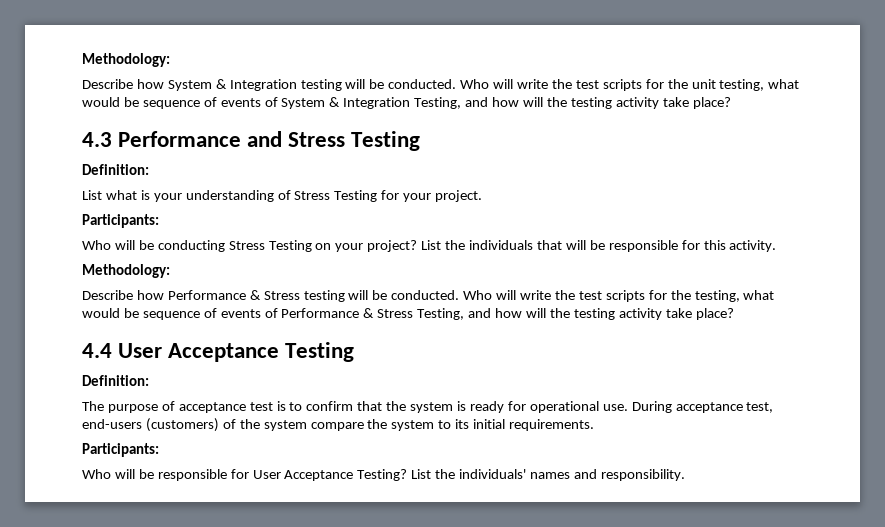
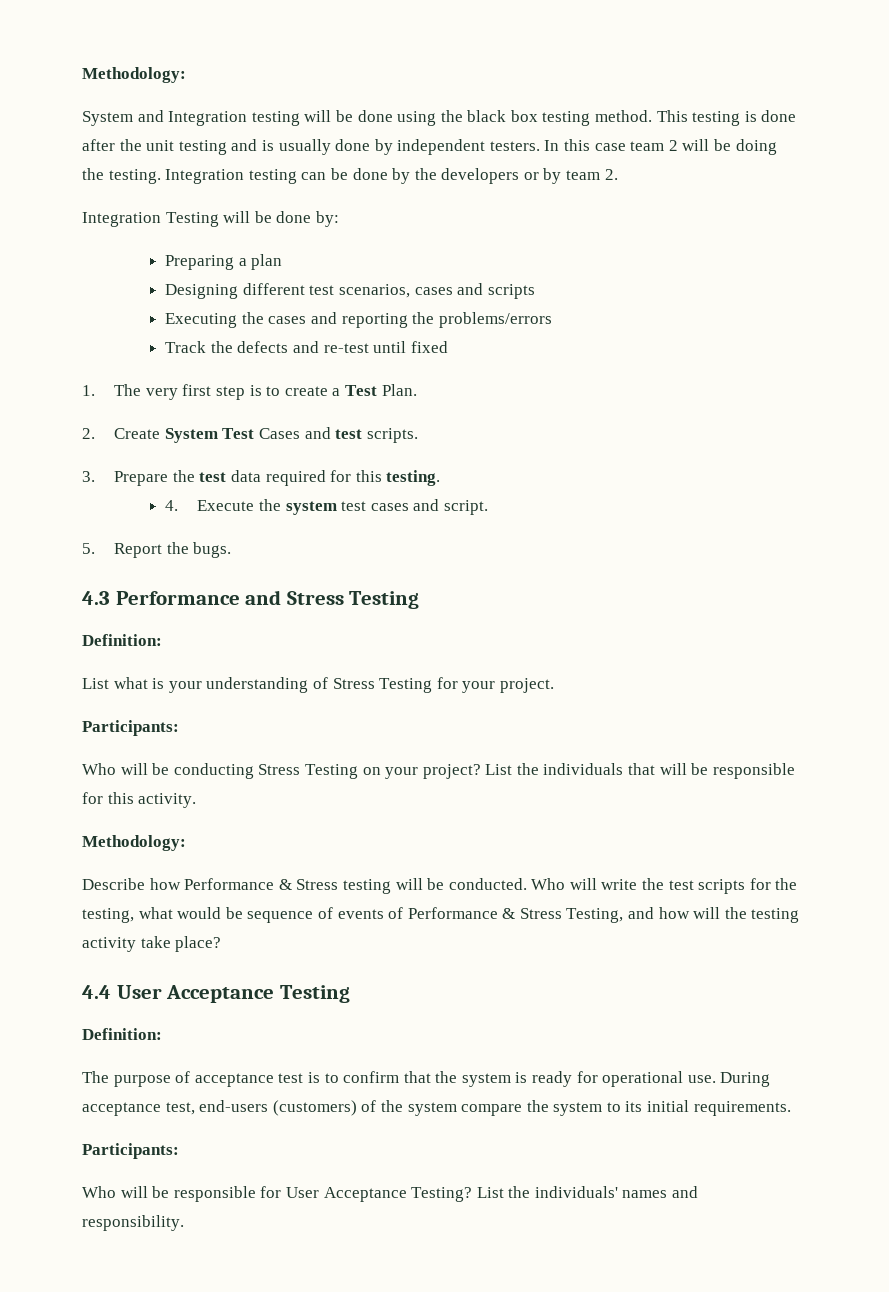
[82,53,170,67] [82,79,800,91] [82,97,731,109] Methodology: // Describe how System & Integration testing will be conducted. Who will write the test scripts for the unit testing, what would be sequence of events of System & Integration Testing, and how will the testing activity take place? -> [82,67,186,83] [82,110,797,126] [82,139,777,155] [82,168,618,184] [82,211,339,227] [165,254,283,270] [165,283,535,299] [165,312,552,328] [165,341,448,353] [82,384,417,400] [82,427,418,443] [82,470,441,486] [165,499,489,515] [82,542,232,558] Methodology: // System and Integration testing will be done using the black box testing method. This testing is done after the unit testing and is usually done by independent testers. In this case team 2 will be doing the testing. Integration testing can be done by the developers or by team 2. // Integration Testing will be done by: // Preparing a plan // Designing different test scenarios, cases and scripts // Executing the cases and reporting the problems/errors // Track the defects and re-test until fixed // 1. The very first step is to create a Test Plan. // 2. Create System Test Cases and test scripts. // 3. Prepare the test data required for this testing. // 4. Execute the system test cases and script. // 5. Report the bugs.

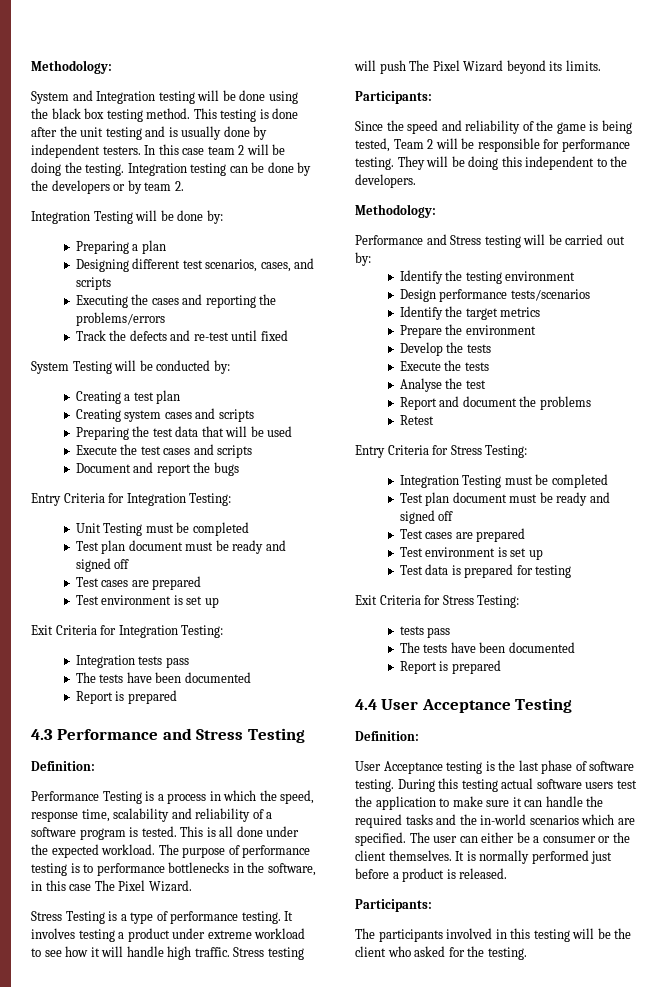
[414,287,453,295] cases -> [260,262,291,272] cases,
[82,384,417,400] [82,427,418,443] [82,470,441,486] [165,499,337,515] 1. The very first step is to create a Test Plan. // 2. Create System Test Cases and test scripts. // 3. Prepare the test data required for this testing. // 4. Execute the system -> [31,360,230,374] [75,390,181,404] [75,408,254,422] [75,426,293,440] [75,444,138,455] System Testing will be conducted by: // Creating a test plan // Creating system cases and scripts // Preparing the test data that will be used // Execute the
[444,500,489,515] [82,542,232,558] script. // 5. Report the bugs. -> [217,445,253,458] [75,462,239,476] [31,493,232,506] [75,522,249,536] [75,540,286,554] [75,558,130,572] [75,576,202,590] [75,595,219,608] [31,625,224,638] [75,655,189,668] [75,672,251,683] [75,690,177,704] scripts // Document and report the bugs // Entry Criteria for Integration Testing: // Unit Testing must be completed // Test plan document must be ready and signed off // Test cases are prepared // Test environment is set up // Exit Criteria for Integration Testing: // Integration tests pass // The tests have been documented // Report is prepared
[82,677,554,693] [82,720,179,736] [82,763,795,779] [82,792,197,808] [82,835,186,851] [82,878,798,894] [82,907,800,923] [82,936,222,952] List what is your understanding of Stress Testing for your project. // Participants: // Who will be conducting Stress Testing on your project? List the individuals that will be responsible for this activity. // Methodology: // Describe how Performance & Stress testing will be conducted. Who will write the test scripts for the testing, what would be sequence of events of Performance & Stress Testing, and how will the testing activity take place? -> [31,790,315,804] [31,808,273,822] [31,826,300,840] [31,844,311,858] [31,862,316,876] [31,880,192,892] [31,911,294,924] [31,928,306,942] [31,946,304,960] [354,60,601,74] [355,91,432,104] [355,120,632,134] [355,138,630,152] [355,156,628,170] [355,174,416,188] [355,204,436,218] [355,234,625,248] [355,252,371,266] [399,270,576,284] [399,289,590,302] [399,306,541,320] [399,324,536,338] [399,342,491,356] [399,360,489,371] [399,378,486,392] [399,396,591,410] [399,415,434,425] [355,445,528,458] [399,474,608,488] [399,492,610,506] [399,510,454,524] [399,528,526,542] [399,547,543,560] [399,564,572,578] [355,595,520,608] [399,626,451,638] [399,642,575,653] [399,660,501,674] Performance Testing is a process in which the speed, response time, scalability and reliability of a software program is tested. This is all done under the expected workload. The purpose of performance testing is to performance bottlenecks in the software, in this case The Pixel Wizard. // Stress Testing is a type of performance testing. It involves testing a product under extreme workload to see how it will handle high traffic. Stress testing will push The Pixel Wizard beyond its limits. // Participants: // Since the speed and reliability of the game is being tested, Team 2 will be responsible for performance testing. They will be doing this independent to the developers. // Methodology: // Performance and Stress testing will be carried out by: // Identify the testing environment // Design performance tests/scenarios // Identify the target metrics // Prepare the environment // Develop the tests // Execute the tests // Analyse the test // Report and document the problems // Retest // Entry Criteria for Stress Testing: // Integration Testing must be completed // Test plan document must be ready and signed off // Test cases are prepared // Test environment is set up // Test data is prepared for testing // Exit Criteria for Stress Testing: // tests pass // The tests have been documented // Report is prepared
[82,1071,771,1087] [82,1100,791,1116] [82,1143,179,1159] [82,1186,699,1202] [82,1215,184,1231] The purpose of acceptance test is to confirm that the system is ready for operational use. During acceptance test, end-users (customers) of the system compare the system to its initial requirements. // Participants: // Who will be responsible for User Acceptance Testing? List the individuals' names and responsibility. -> [355,760,635,774] [355,778,637,792] [355,796,604,810] [355,814,635,828] [355,832,630,846] [355,850,613,864] [355,868,508,882] [355,899,432,912] [355,928,632,942] [355,946,527,960] User Acceptance testing is the last phase of software testing. During this testing actual software users test the application to make sure it can handle the required tasks and the in-world scenarios which are specified. The user can either be a consumer or the client themselves. It is normally performed just before a product is released. // Participants: // The participants involved in this testing will be the client who asked for the testing.

